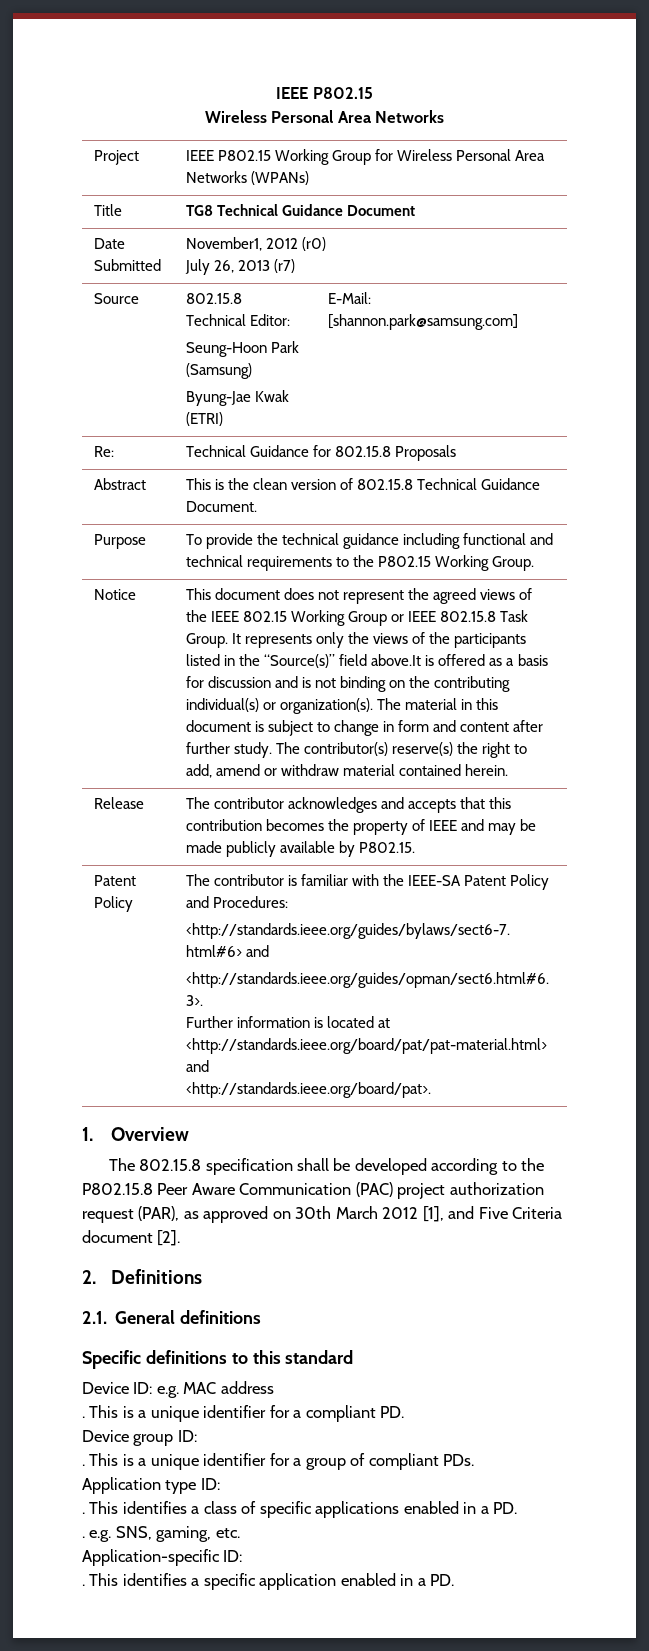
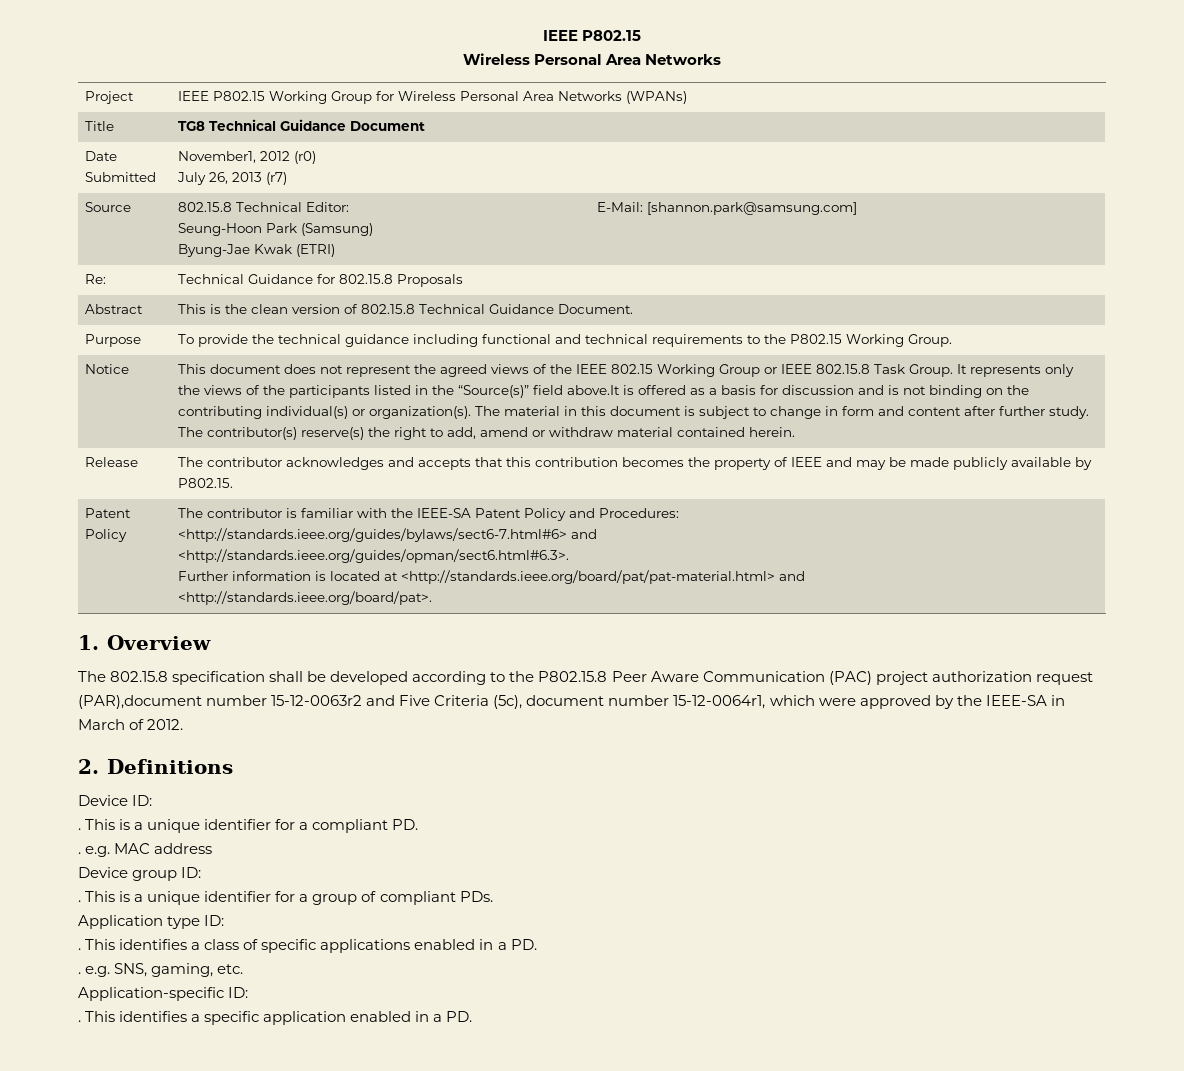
[138,1206,563,1223] [82,1230,181,1246] [82,1269,202,1284] [82,1310,262,1324] [82,1350,354,1369] (PAR), as approved on 30th March 2012 [1], and Five Criteria document [2]. // 2. Definitions // 2.1. General definitions // Specific definitions to this standard -> [78,695,1065,709] [78,719,184,730] [78,759,233,774] (PAR),document number 15-12-0063r2 and Five Criteria (5c), document number 15-12-0064r1, which were approved by the IEEE-SA in March of 2012. // 2. Definitions
[156,1381,274,1398] e.g. MAC address -> (153, 800) none
(405, 1412) none -> [78,843,213,857] // . e.g. MAC address

